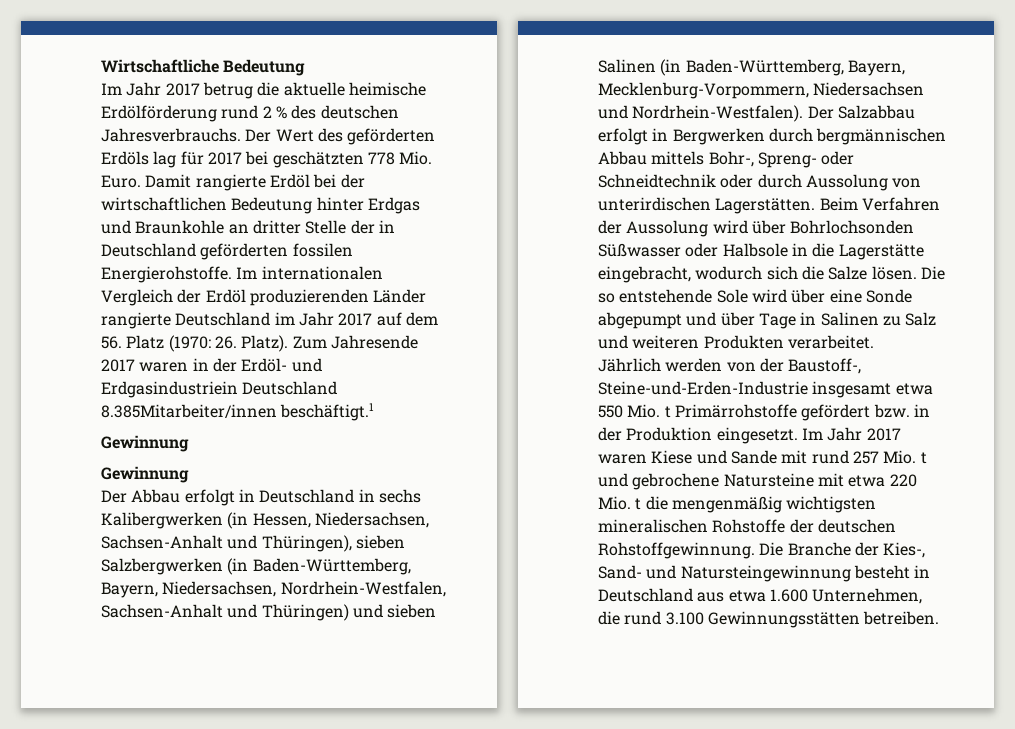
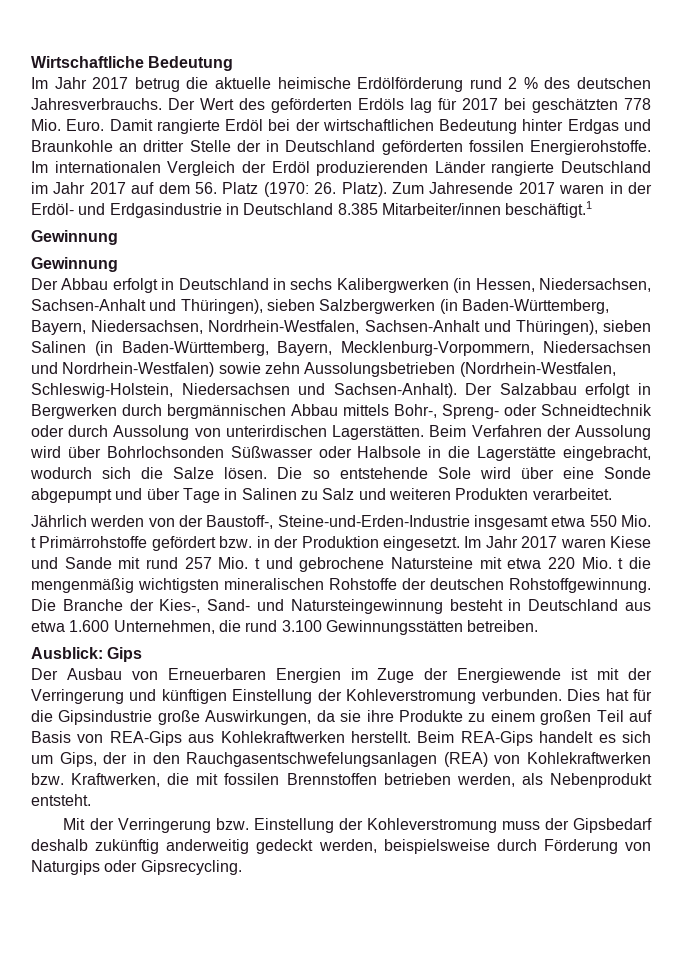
[101,381,338,398] [101,404,277,418] Erdgasindustriein Deutschland 8.385Mitarbeiter/innen -> [109,203,501,218] Erdgasindustrie in Deutschland 8.385 Mitarbeiter/innen
[261,604,383,621] Thüringen) und -> [515,320,598,335] Thüringen),
[632,105,804,122] Nordrhein-Westfalen). -> [62,362,616,377] [31,383,457,398] Nordrhein-Westfalen) sowie zehn Aussolungsbetrieben (Nordrhein-Westfalen, Schleswig-Holstein, Niedersachsen und Sachsen-Anhalt).
(940, 618) none -> [31,647,143,662] [31,668,652,683] [31,689,653,704] [31,710,652,725] [31,731,652,746] [31,752,651,767] [31,773,652,788] [31,794,91,806] [63,818,652,833] [31,839,651,854] [31,860,242,875] // Ausblick: Gips // Der Ausbau von Erneuerbaren Energien im Zuge der Energiewende ist mit der Verringerung und künftigen Einstellung der Kohleverstromung verbunden. Dies hat für die Gipsindustrie große Auswirkungen, da sie ihre Produkte zu einem großen Teil auf Basis von REA-Gips aus Kohlekraftwerken herstellt. Beim REA-Gips handelt es sich um Gips, der in den Rauchgasentschwefelungsanlagen (REA) von Kohlekraftwerken bzw. Kraftwerken, die mit fossilen Brennstoffen betrieben werden, als Nebenprodukt entsteht. // Mit der Verringerung bzw. Einstellung der Kohleverstromung muss der Gipsbedarf deshalb zukünftig anderweitig gedeckt werden, beispielsweise durch Förderung von Naturgips oder Gipsrecycling.

